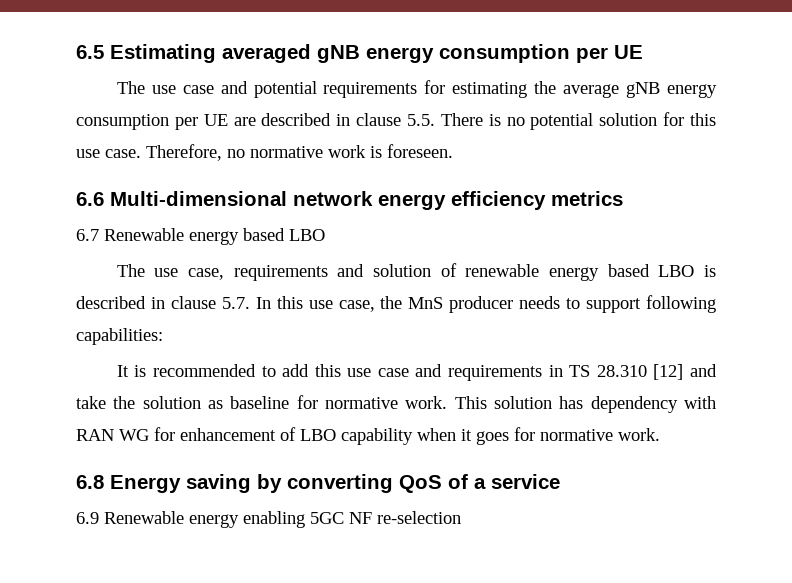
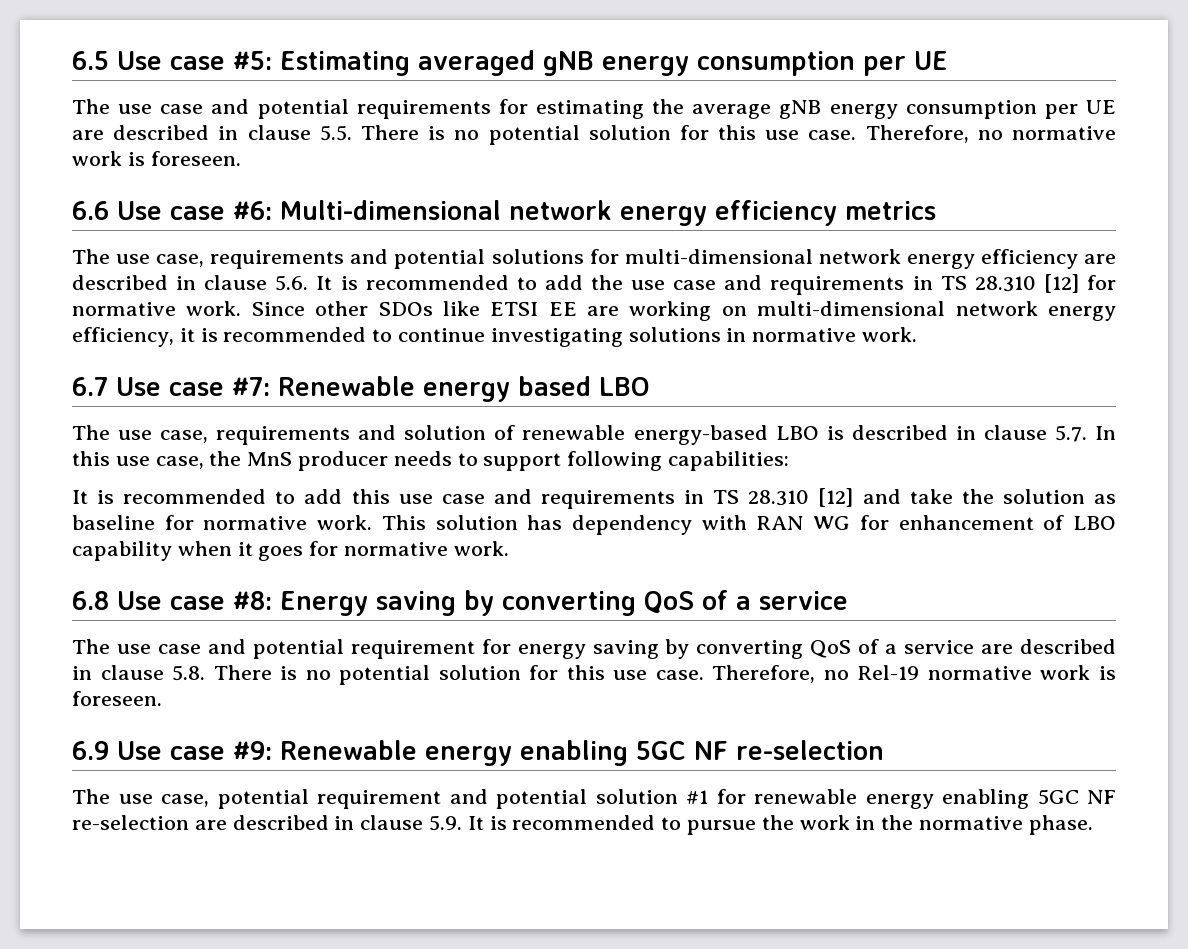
(104, 52) none -> [117,51,272,70] Use case #5:
(104, 199) none -> [117,201,272,220] Use case #6:
[76,229,99,241] 6.7 -> [72,249,1116,269] [72,274,1116,295] [72,301,1116,321] [72,327,918,347] [72,377,270,396] The use case, requirements and potential solutions for multi-dimensional network energy efficiency are described in clause 5.6. It is recommended to add the use case and requirements in TS 28.310 [12] for normative work. Since other SDOs like ETSI EE are working on multi-dimensional network energy efficiency, it is recommended to continue investigating solutions in normative work. // 6.7 Use case #7:
[549,264,650,281] energy based -> [633,425,768,445] energy-based
(104, 482) none -> [117,591,272,610] Use case #8:
[76,512,99,524] 6.9 -> [72,639,1116,659] [72,665,1116,685] [72,691,162,706] [72,741,272,760] The use case and potential requirement for energy saving by converting QoS of a service are described in clause 5.8. There is no potential solution for this use case. Therefore, no Rel-19 normative work is foreseen. // 6.9 Use case #9:
(461, 517) none -> [72,789,1116,809] [72,815,1093,835] // The use case, potential requirement and potential solution #1 for renewable energy enabling 5GC NF re-selection are described in clause 5.9. It is recommended to pursue the work in the normative phase.

